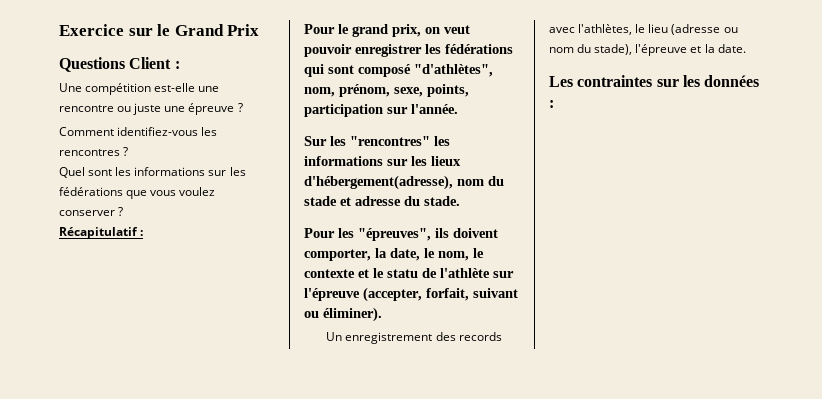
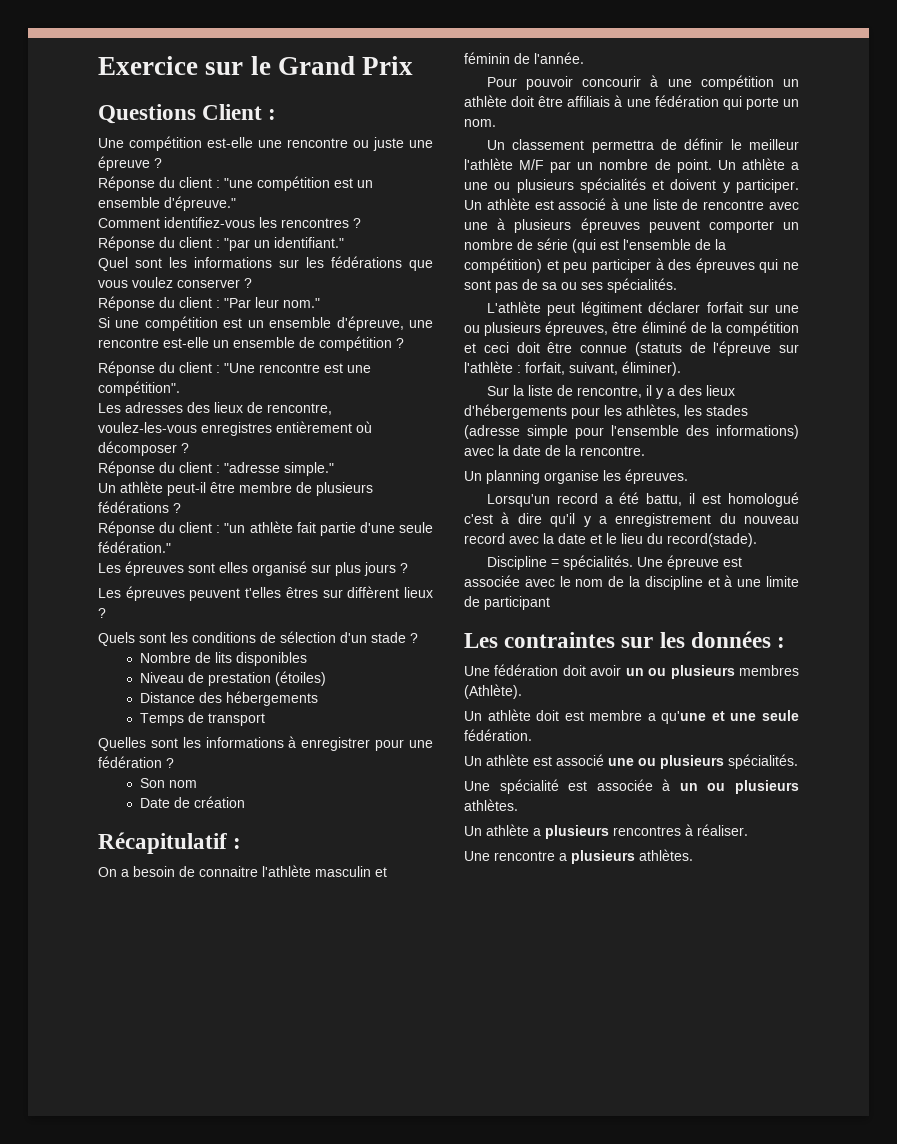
(243, 107) none -> [98,176,373,191] [98,196,236,211] // Réponse du client : "une compétition est un ensemble d'épreuve."
(129, 151) none -> [98,236,344,251] // Réponse du client : "par un identifiant."
[59,227,144,239] [304,24,470,37] [304,44,513,57] [304,64,493,77] [304,84,469,97] [304,104,458,117] [304,136,450,146] [304,156,461,166] [304,175,504,190] [304,196,460,206] [304,228,498,241] [304,248,484,261] [304,268,514,278] [304,287,518,302] [304,307,382,322] [326,332,502,344] [549,24,738,35] [549,44,746,56] Récapitulatif : // Pour le grand prix, on veut pouvoir enregistrer les fédérations qui sont composé "d'athlètes", nom, prénom, sexe, points, participation sur l'année. // Sur les "rencontres" les informations sur les lieux d'hébergement(adresse), nom du stade et adresse du stade. // Pour les "épreuves", ils doivent comporter, la date, le nom, le contexte et le statu de l'athlète sur l'épreuve (accepter, forfait, suivant ou éliminer). // Un enregistrement des records avec l'athlètes, le lieu (adresse ou nom du stade), l'épreuve et la date. -> [98,296,320,311] [98,316,433,331] [98,336,404,351] [98,361,371,376] [98,381,180,396] [98,402,332,415] [98,421,372,436] [98,441,189,456] [98,461,334,476] [98,481,373,496] [98,501,181,513] [98,521,433,536] [98,541,171,553] [98,561,408,576] [98,586,434,601] [98,608,106,618] [98,631,418,646] [140,652,308,666] [140,671,327,686] [140,691,319,706] [140,712,266,726] [98,736,433,751] [98,756,174,768] [140,778,198,788] [140,796,246,808] [98,832,242,854] [98,865,387,877] [464,52,584,64] [486,75,799,90] [464,95,799,110] [464,119,496,127] [486,138,799,153] [464,158,799,173] [464,178,799,193] [464,198,799,210] [464,218,799,233] [464,238,726,253] [464,258,799,273] [464,278,677,293] [486,301,799,316] [464,321,799,336] [464,341,799,356] [464,361,681,376] [486,385,735,399] [464,404,748,419] [464,425,799,439] [464,445,645,456] [464,469,688,484] [486,492,799,507] [464,512,799,527] [464,533,757,547] [486,555,742,570] [464,575,799,590] [464,596,550,610] Réponse du client : "Par leur nom." // Si une compétition est un ensemble d'épreuve, une rencontre est-elle un ensemble de compétition ? // Réponse du client : "Une rencontre est une compétition". // Les adresses des lieux de rencontre, voulez-les-vous enregistres entièrement où décomposer ? // Réponse du client : "adresse simple." // Un athlète peut-il être membre de plusieurs fédérations ? // Réponse du client : "un athlète fait partie d'une seule fédération." // Les épreuves sont elles organisé sur plus jours ? // Les épreuves peuvent t'elles êtres sur diffèrent lieux ? // Quels sont les conditions de sélection d'un stade ? // Nombre de lits disponibles // Niveau de prestation (étoiles) // Distance des hébergements // Temps de transport // Quelles sont les informations à enregistrer pour une fédération ? // Son nom // Date de création // Récapitulatif : // On a besoin de connaitre l'athlète masculin et féminin de l'année. // Pour pouvoir concourir à une compétition un athlète doit être affiliais à une fédération qui porte un nom. // Un classement permettra de définir le meilleur l'athlète M/F par un nombre de point. Un athlète a une ou plusieurs spécialités et doivent y participer. Un athlète est associé à une liste de rencontre avec une à plusieurs épreuves peuvent comporter un nombre de série (qui est l'ensemble de la compétition) et peu participer à des épreuves qui ne sont pas de sa ou ses spécialités. // L'athlète peut légitiment déclarer forfait sur une ou plusieurs épreuves, être éliminé de la compétition et ceci doit être connue (statuts de l'épreuve sur l'athlète : forfait, suivant, éliminer). // Sur la liste de rencontre, il y a des lieux d'hébergements pour les athlètes, les stades (adresse simple pour l'ensemble des informations) avec la date de la rencontre. // Un planning organise les épreuves. // Lorsqu'un record a été battu, il est homologué c'est à dire qu'il y a enregistrement du nouveau record avec la date et le lieu du record(stade). // Discipline = spécialités. Une épreuve est associée avec le nom de la discipline et à une limite de participant
(554, 104) none -> [464,664,799,679] [464,684,522,699] [464,709,799,724] [464,729,532,741] [464,754,798,769] [464,779,799,794] [464,799,518,811] [464,824,748,839] [464,849,693,864] // Une fédération doit avoir un ou plusieurs membres (Athlète). // Un athlète doit est membre a qu'une et une seule fédération. // Un athlète est associé une ou plusieurs spécialités. // Une spécialité est associée à un ou plusieurs athlètes. // Un athlète a plusieurs rencontres à réaliser. // Une rencontre a plusieurs athlètes.

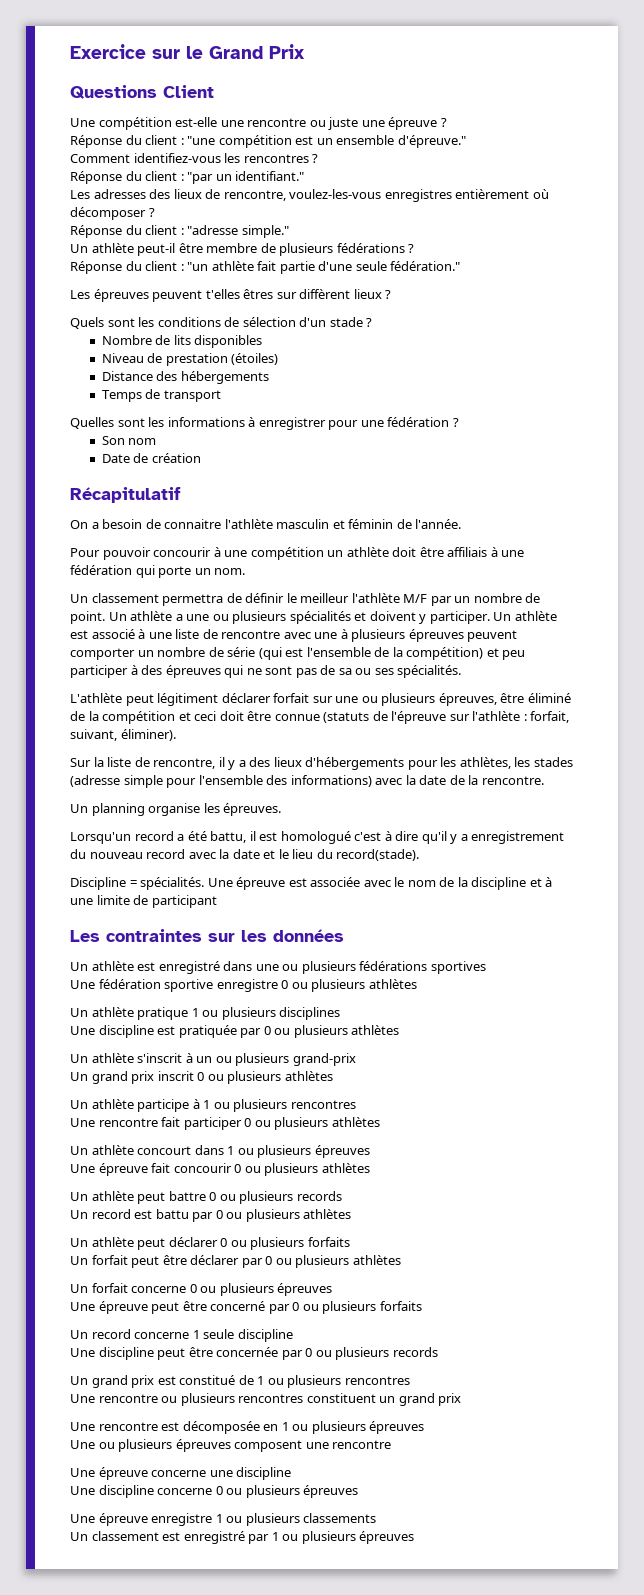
[268,109,277,120] : -> (214, 91) none
[98,256,433,271] [98,277,252,288] [98,296,320,311] [98,316,433,331] [98,336,404,351] [98,361,371,376] [98,381,180,396] // Quel sont les informations sur les fédérations que vous voulez conserver ? // Réponse du client : "Par leur nom." // Si une compétition est un ensemble d'épreuve, une rencontre est-elle un ensemble de compétition ? // Réponse du client : "Une rencontre est une compétition". -> (305, 176) none
[98,561,408,576] // Les épreuves sont elles organisé sur plus jours ? -> (461, 266) none
[233,838,242,849] : -> (181, 495) none
[777,637,786,648] [464,664,799,679] [464,684,522,699] [464,709,799,724] [464,729,532,741] [464,754,798,769] [464,779,799,794] [464,799,518,811] [464,824,748,839] [464,849,693,864] : // Une fédération doit avoir un ou plusieurs membres (Athlète). // Un athlète doit est membre a qu'une et une seule fédération. // Un athlète est associé une ou plusieurs spécialités. // Une spécialité est associée à un ou plusieurs athlètes. // Un athlète a plusieurs rencontres à réaliser. // Une rencontre a plusieurs athlètes. -> [70,961,486,974] [70,979,417,992] [70,1007,341,1020] [70,1025,400,1038] [70,1053,356,1066] [70,1071,333,1084] [70,1099,356,1112] [70,1117,380,1130] [70,1145,370,1158] [70,1163,370,1176] [70,1191,342,1204] [70,1209,352,1222] [70,1237,350,1250] [70,1255,401,1268] [70,1283,333,1296] [70,1301,422,1314] [70,1329,293,1342] [70,1347,438,1360] [70,1375,410,1388] [70,1393,462,1406] [70,1421,425,1434] [70,1439,392,1452] [70,1467,292,1480] [70,1485,359,1498] [70,1513,377,1526] [70,1531,415,1544] // Un athlète est enregistré dans une ou plusieurs fédérations sportives // Une fédération sportive enregistre 0 ou plusieurs athlètes // Un athlète pratique 1 ou plusieurs disciplines // Une discipline est pratiquée par 0 ou plusieurs athlètes // Un athlète s'inscrit à un ou plusieurs grand-prix // Un grand prix inscrit 0 ou plusieurs athlètes // Un athlète participe à 1 ou plusieurs rencontres // Une rencontre fait participer 0 ou plusieurs athlètes // Un athlète concourt dans 1 ou plusieurs épreuves // Une épreuve fait concourir 0 ou plusieurs athlètes // Un athlète peut battre 0 ou plusieurs records // Un record est battu par 0 ou plusieurs athlètes // Un athlète peut déclarer 0 ou plusieurs forfaits // Un forfait peut être déclarer par 0 ou plusieurs athlètes // Un forfait concerne 0 ou plusieurs épreuves // Une épreuve peut être concerné par 0 ou plusieurs forfaits // Un record concerne 1 seule discipline // Une discipline peut être concernée par 0 ou plusieurs records // Un grand prix est constitué de 1 ou plusieurs rencontres // Une rencontre ou plusieurs rencontres constituent un grand prix // Une rencontre est décomposée en 1 ou plusieurs épreuves // Une ou plusieurs épreuves composent une rencontre // Une épreuve concerne une discipline // Une discipline concerne 0 ou plusieurs épreuves // Une épreuve enregistre 1 ou plusieurs classements // Un classement est enregistré par 1 ou plusieurs épreuves

